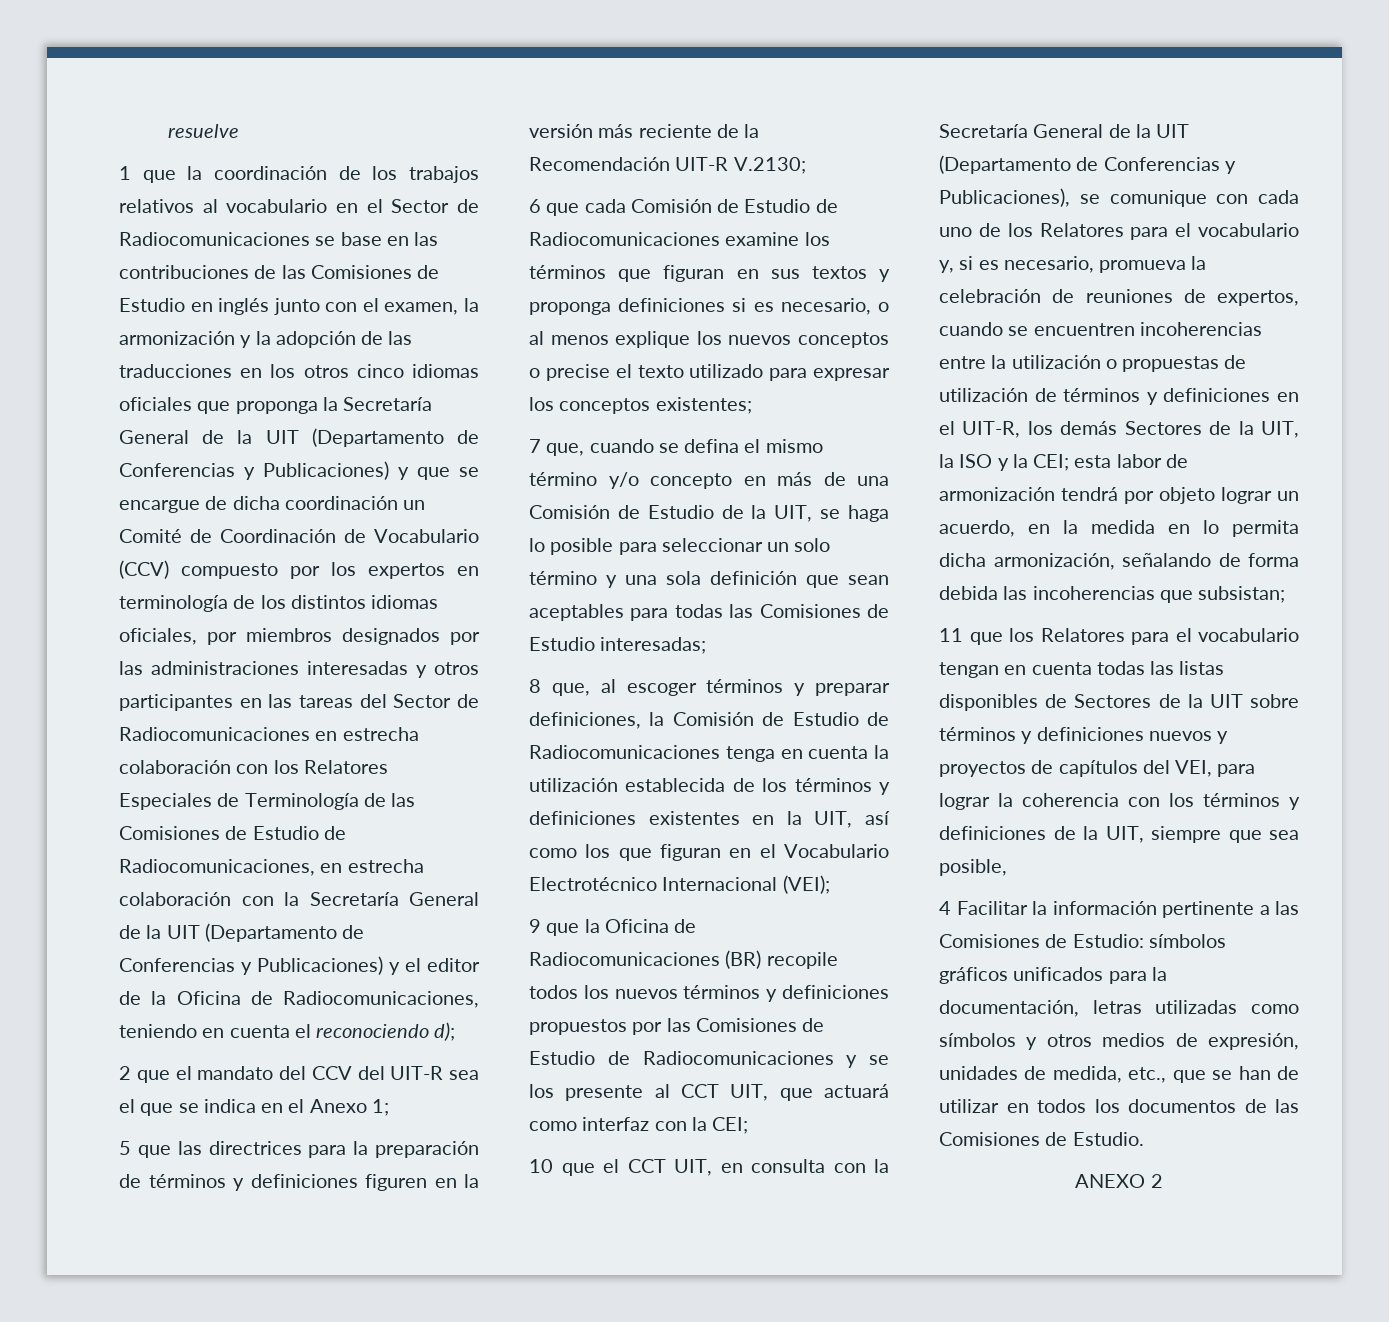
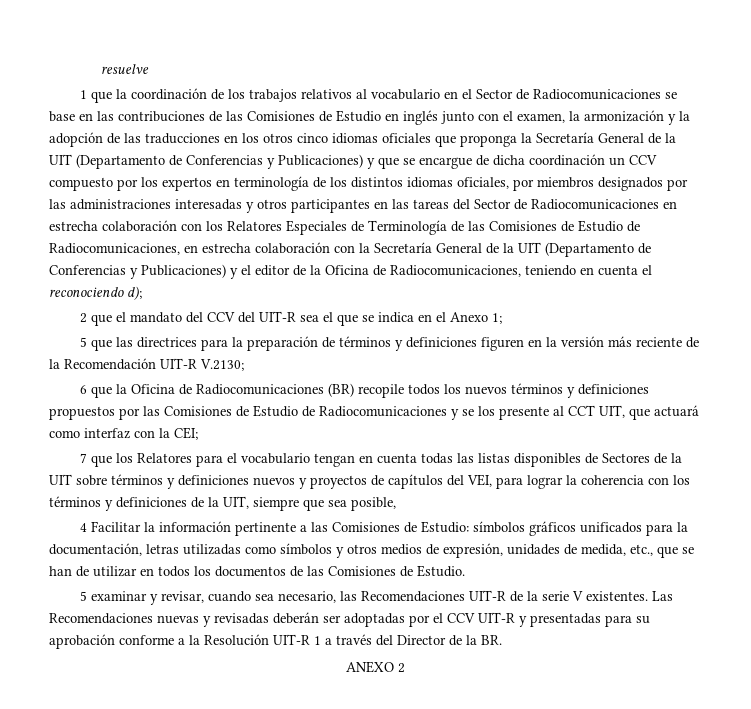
[119,529,479,543] [119,560,169,579] Comité de Coordinación de Vocabulario (CCV) -> [629,155,657,165] CCV
[584,199,838,213] [529,232,830,246] [529,265,890,282] [529,298,889,315] [529,331,889,348] [529,364,890,381] [529,397,752,414] [529,439,823,456] [529,472,889,489] [529,505,889,522] [529,538,831,555] [529,571,889,588] [529,604,889,621] [529,637,707,654] [529,679,890,696] [529,712,889,729] [529,745,889,762] [529,778,890,795] [529,811,890,828] [529,844,889,861] [529,875,830,894] [529,919,580,936] cada Comisión de Estudio de Radiocomunicaciones examine los términos que figuran en sus textos y proponga definiciones si es necesario, o al menos explique los nuevos conceptos o precise el texto utilizado para expresar los conceptos existentes; // 7 que, cuando se defina el mismo término y/o concepto en más de una Comisión de Estudio de la UIT, se haga lo posible para seleccionar un solo término y una sola definición que sean aceptables para todas las Comisiones de Estudio interesadas; // 8 que, al escoger términos y preparar definiciones, la Comisión de Estudio de Radiocomunicaciones tenga en cuenta la utilización establecida de los términos y definiciones existentes en la UIT, así como los que figuran en el Vocabulario Electrotécnico Internacional (VEI); // 9 que -> (113, 392) none
[529,1159,889,1176] [939,124,1190,138] [939,155,1236,174] [939,188,1299,207] [939,223,1299,240] [939,256,1207,273] [939,289,1299,306] [939,322,1262,336] [939,355,1247,372] [939,388,1299,405] [939,421,1299,438] [939,454,1188,471] [939,487,1299,504] [939,520,1299,537] [939,553,1299,570] [939,586,1286,603] [939,628,963,642] 10 que el CCT UIT, en consulta con la Secretaría General de la UIT (Departamento de Conferencias y Publicaciones), se comunique con cada uno de los Relatores para el vocabulario y, si es necesario, promueva la celebración de reuniones de expertos, cuando se encuentren incoherencias entre la utilización o propuestas de utilización de términos y definiciones en el UIT-R, los demás Sectores de la UIT, la ISO y la CEI; esta labor de armonización tendrá por objeto lograr un acuerdo, en la medida en lo permita dicha armonización, señalando de forma debida las incoherencias que subsistan; // 11 -> [80,453,88,463] 7
(1144, 1139) none -> [80,590,674,605] [49,612,650,627] [49,634,502,649] // 5 examinar y revisar, cuando sea necesario, las Recomendaciones UIT-R de la serie V existentes. Las Recomendaciones nuevas y revisadas deberán ser adoptadas por el CCV UIT-R y presentadas para su aprobación conforme a la Resolución UIT-R 1 a través del Director de la BR.

